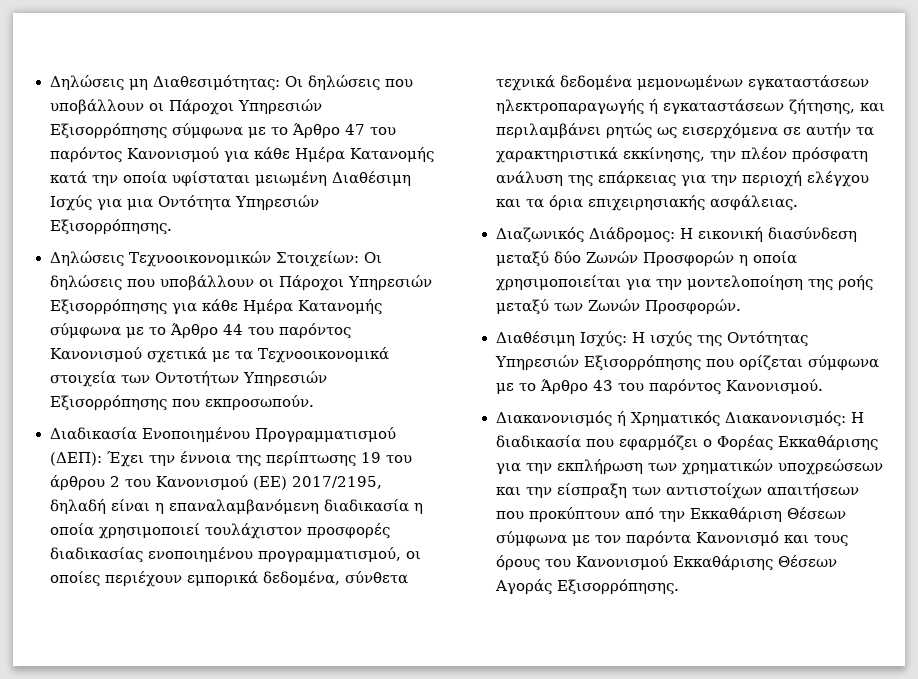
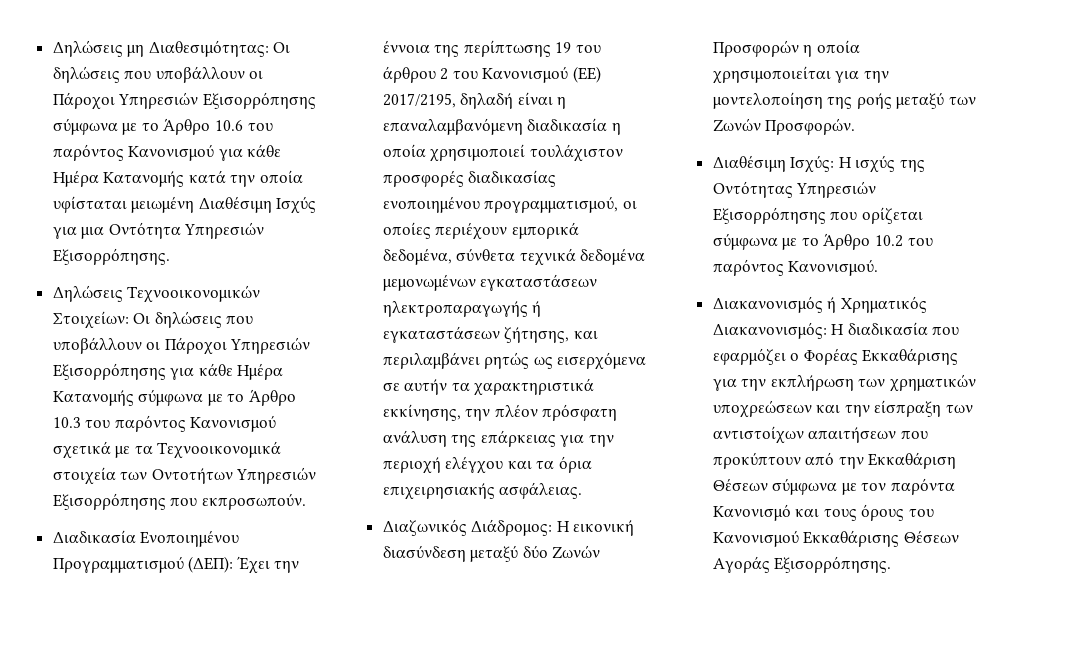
[344,124,365,135] 47 -> [215,120,244,131] 10.6
[222,324,243,335] 44 -> [52,417,81,428] 10.3
[592,380,613,391] 43 -> [875,235,904,247] 10.2

